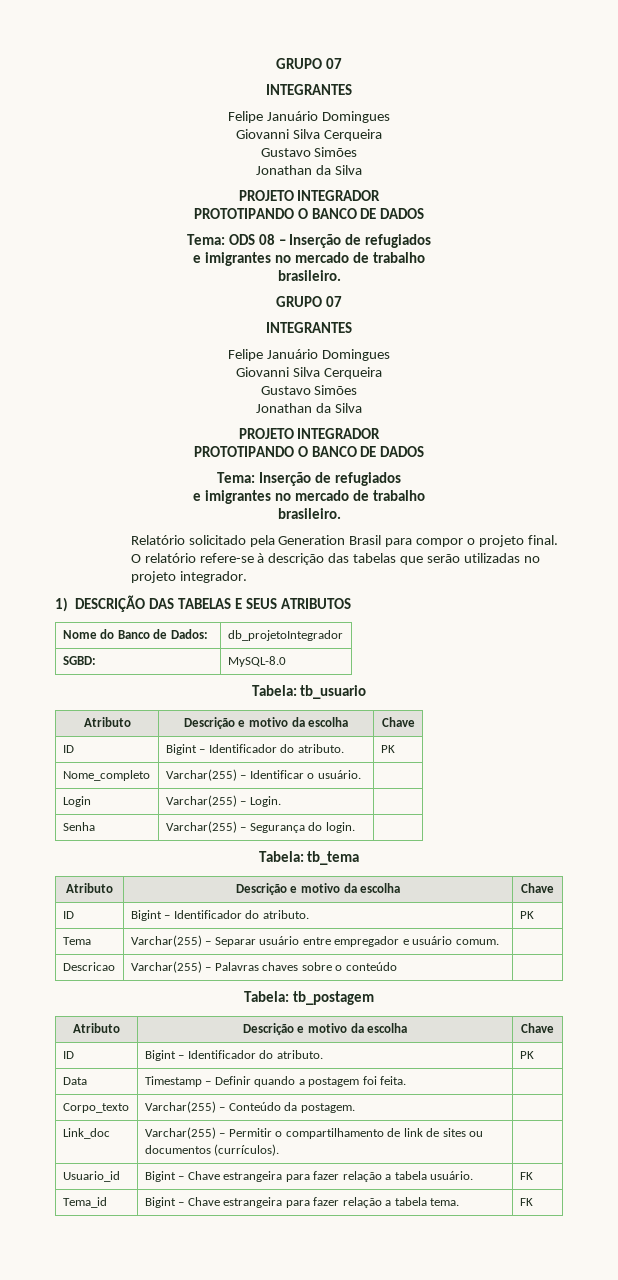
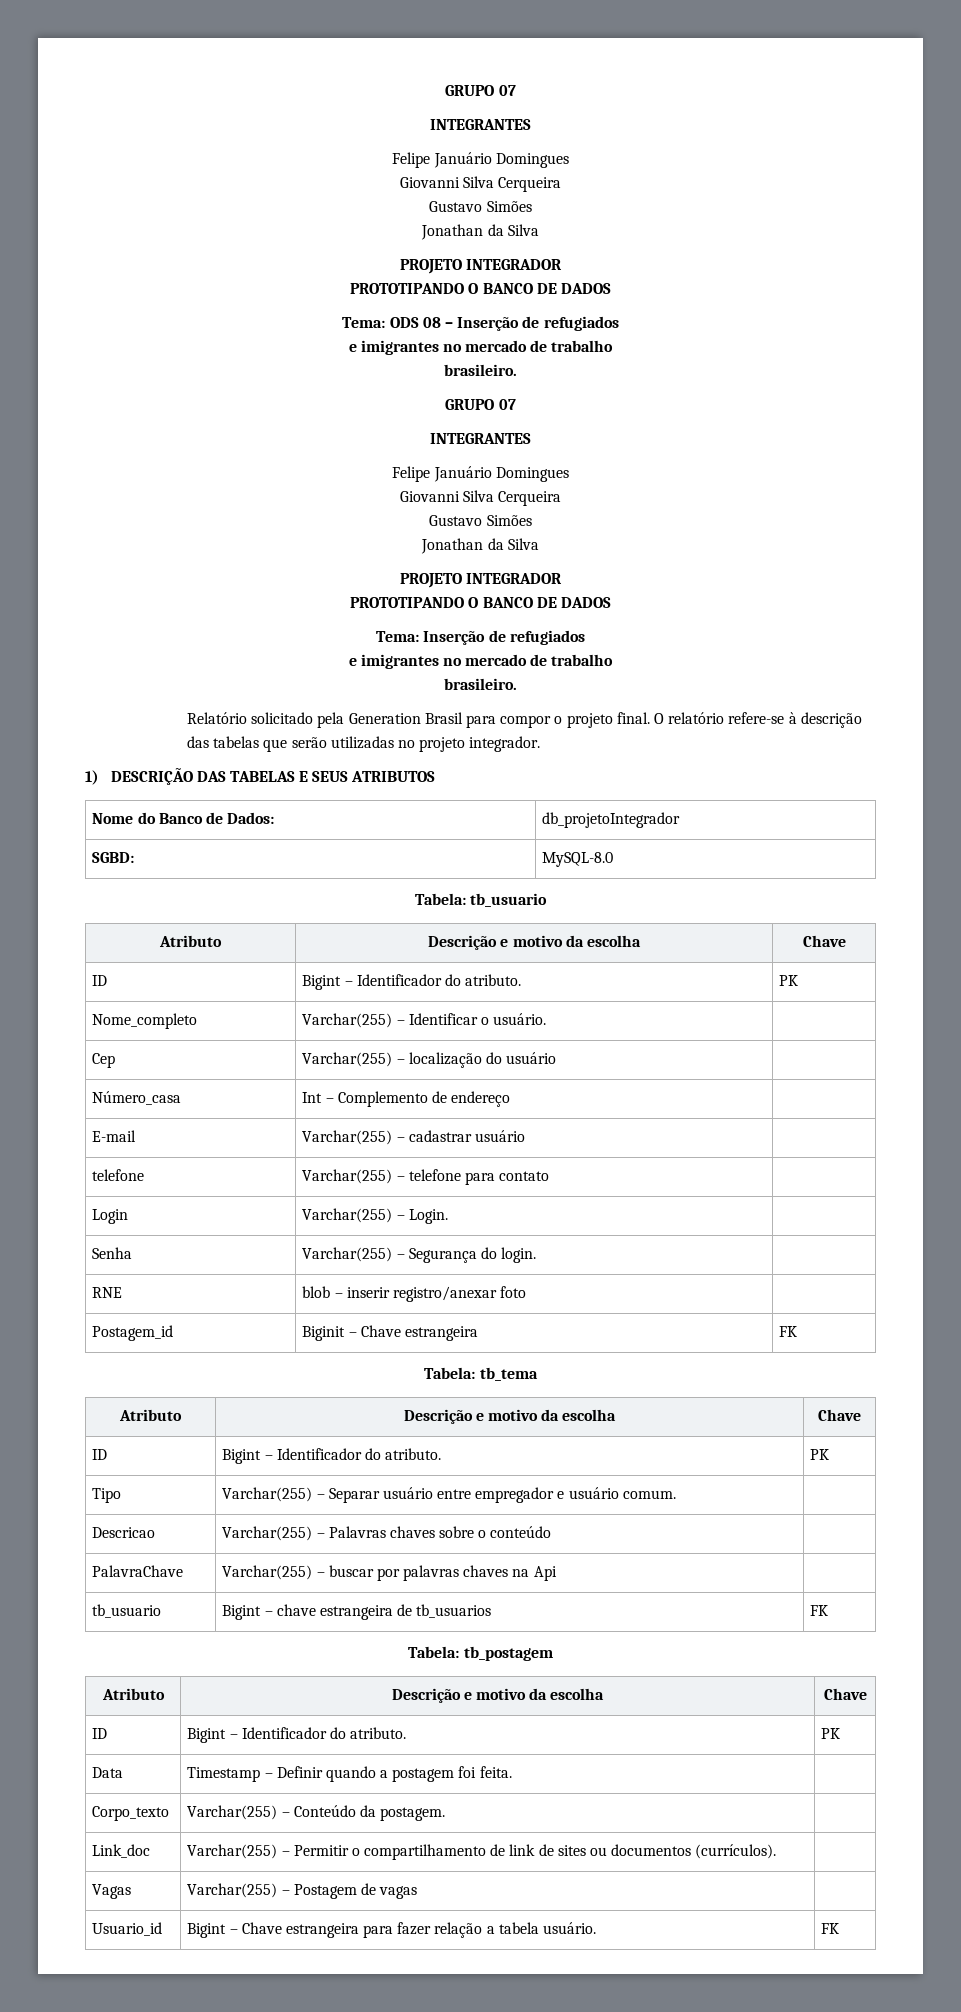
(361, 774) none -> [92,1053,116,1068] [302,1052,557,1068] [92,1091,182,1105] [302,1091,511,1107] [92,1130,137,1142] [302,1130,525,1145] [92,1169,145,1181] [302,1169,550,1185] // Cep | Varchar(255) – localização do usuário | // Número_casa | Int – Complemento de endereço | // E-mail | Varchar(255) – cadastrar usuário | // telefone | Varchar(255) – telefone para contato |
(355, 827) none -> [92,1287,123,1298] [302,1286,527,1302] [92,1325,174,1341] [302,1325,478,1341] [779,1326,798,1337] // RNE | blob – inserir registro/anexar foto | // Postagem_id | Biginit – Chave estrangeira | FK
[62,937,91,945] Tema -> [92,1488,122,1503] Tipo
(397, 966) none -> [92,1565,184,1577] [222,1565,557,1581] [92,1604,162,1618] [222,1604,492,1620] [810,1605,829,1616] // PalavraChave | Varchar(255) – buscar por palavras chaves na Api | // tb_usuario | Bigint – chave estrangeira de tb_usuarios | FK
(280, 1150) none -> [92,1884,132,1899] [187,1883,418,1899] // Vagas | Varchar(255) – Postagem de vagas |
[62,1197,107,1208] [144,1197,460,1208] [519,1198,533,1206] // Tema_id | Bigint – Chave estrangeira para fazer relação a tabela tema. | FK -> (840, 1928) none

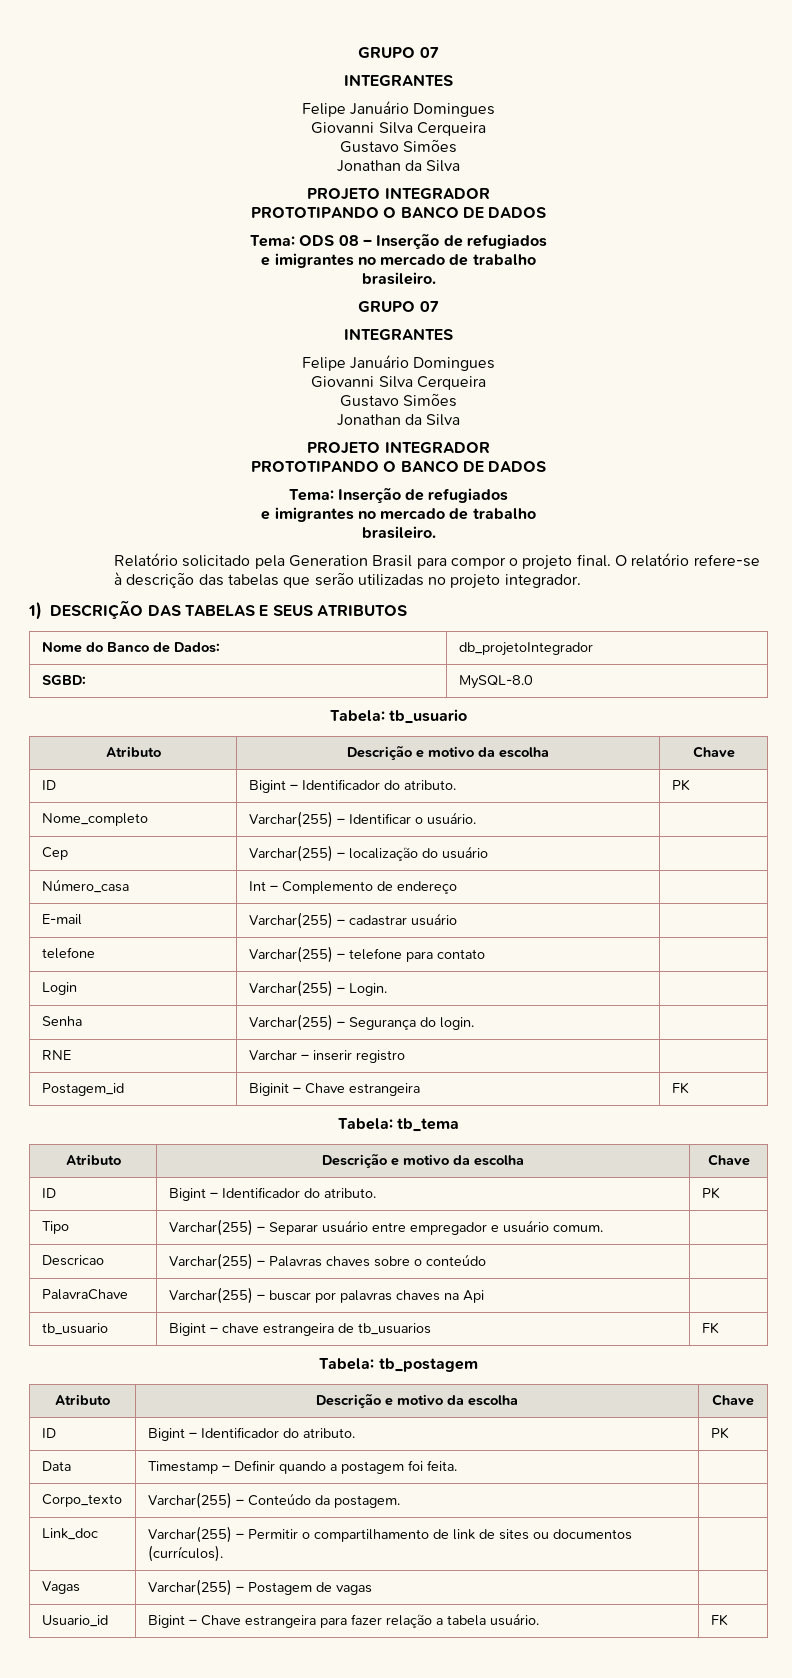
[302,1286,331,1298] blob -> [248,1050,297,1060] Varchar
[392,1286,527,1302] registro/anexar foto -> [355,1050,405,1063] registro

